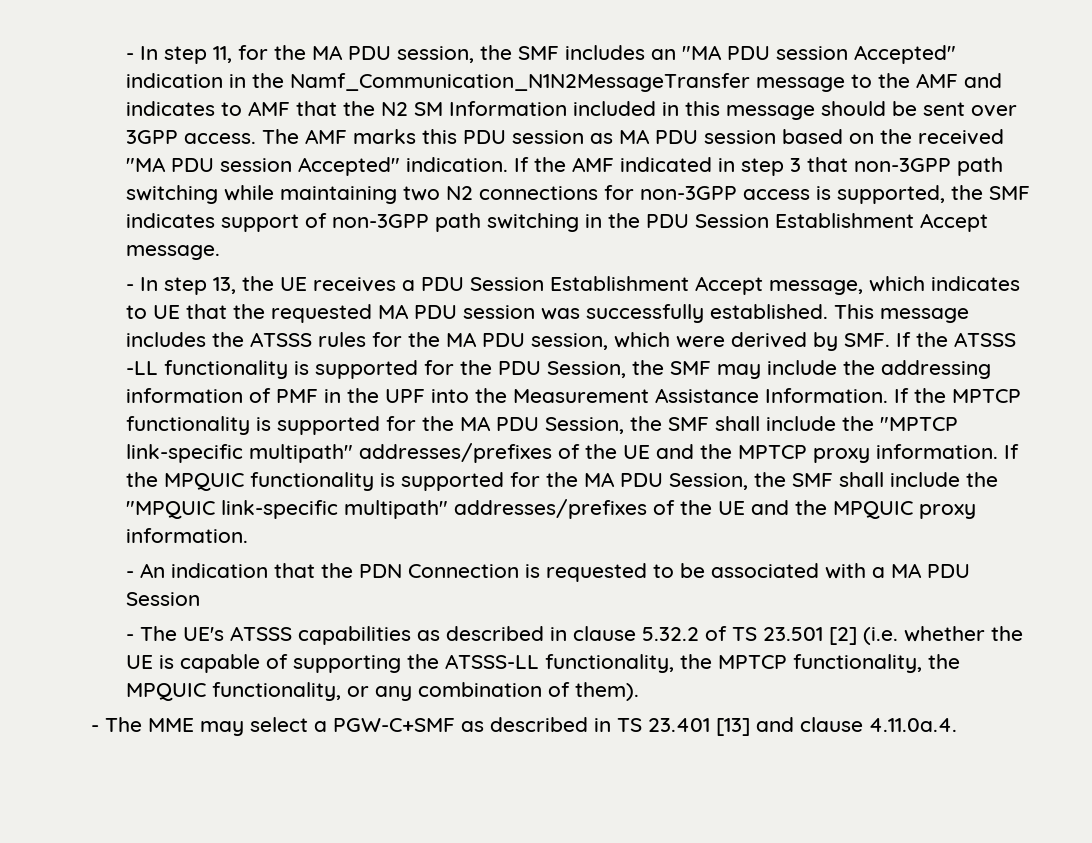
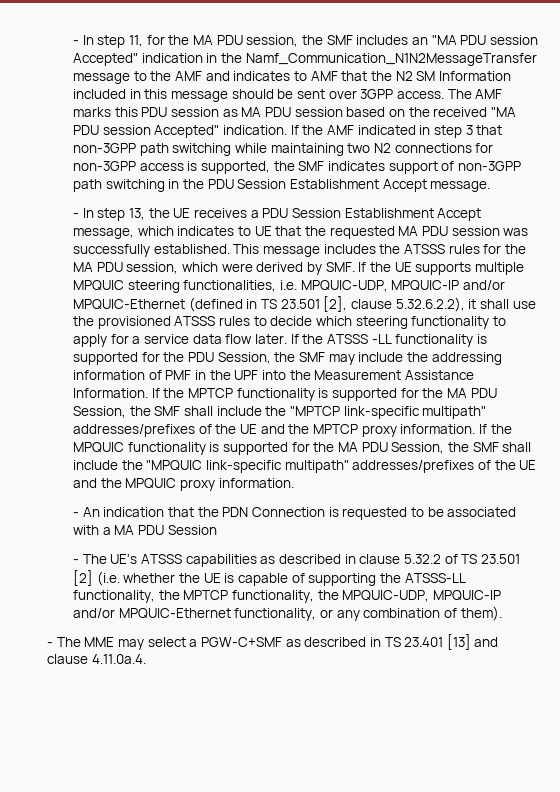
(948, 339) none -> [394,262,524,275] [73,280,506,293] [73,296,536,312] [73,316,506,329] [73,334,324,347] UE supports multiple MPQUIC steering functionalities, i.e. MPQUIC-UDP, MPQUIC-IP and/or MPQUIC-Ethernet (defined in TS 23.501 [2], clause 5.32.6.2.2), it shall use the provisioned ATSSS rules to decide which steering functionality to apply for a service data flow later. If the
[125,683,206,701] MPQUIC -> [342,590,502,602] [73,608,231,619] MPQUIC-UDP, MPQUIC-IP and/or MPQUIC-Ethernet

